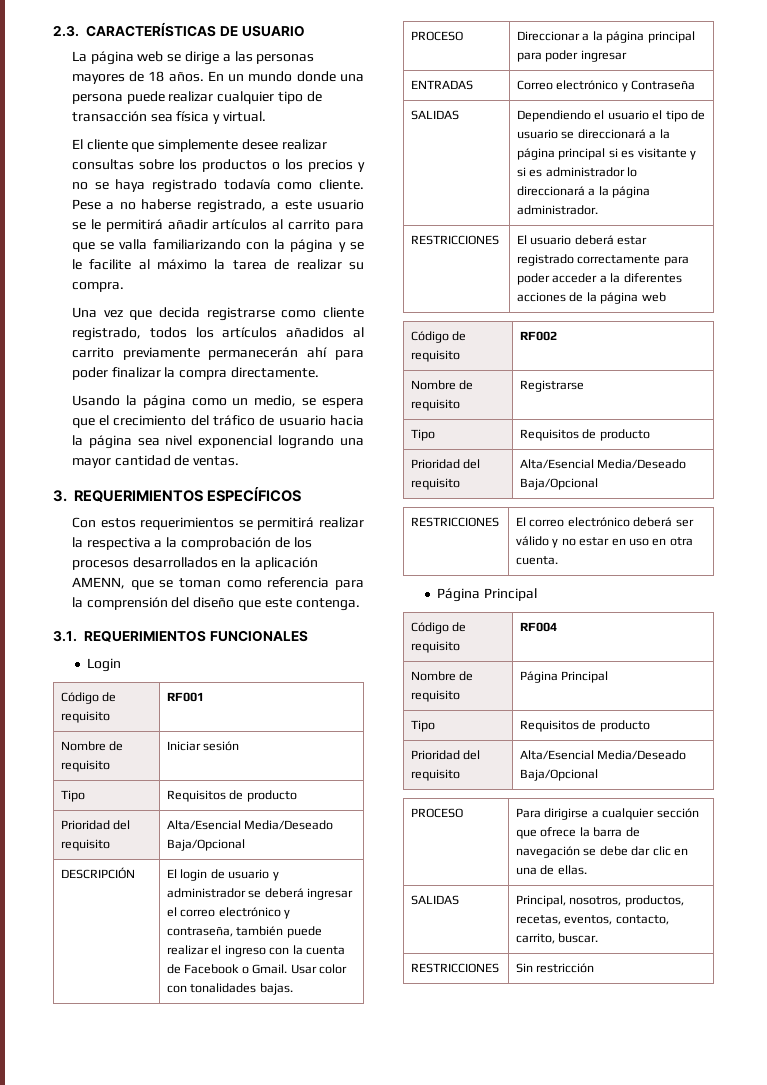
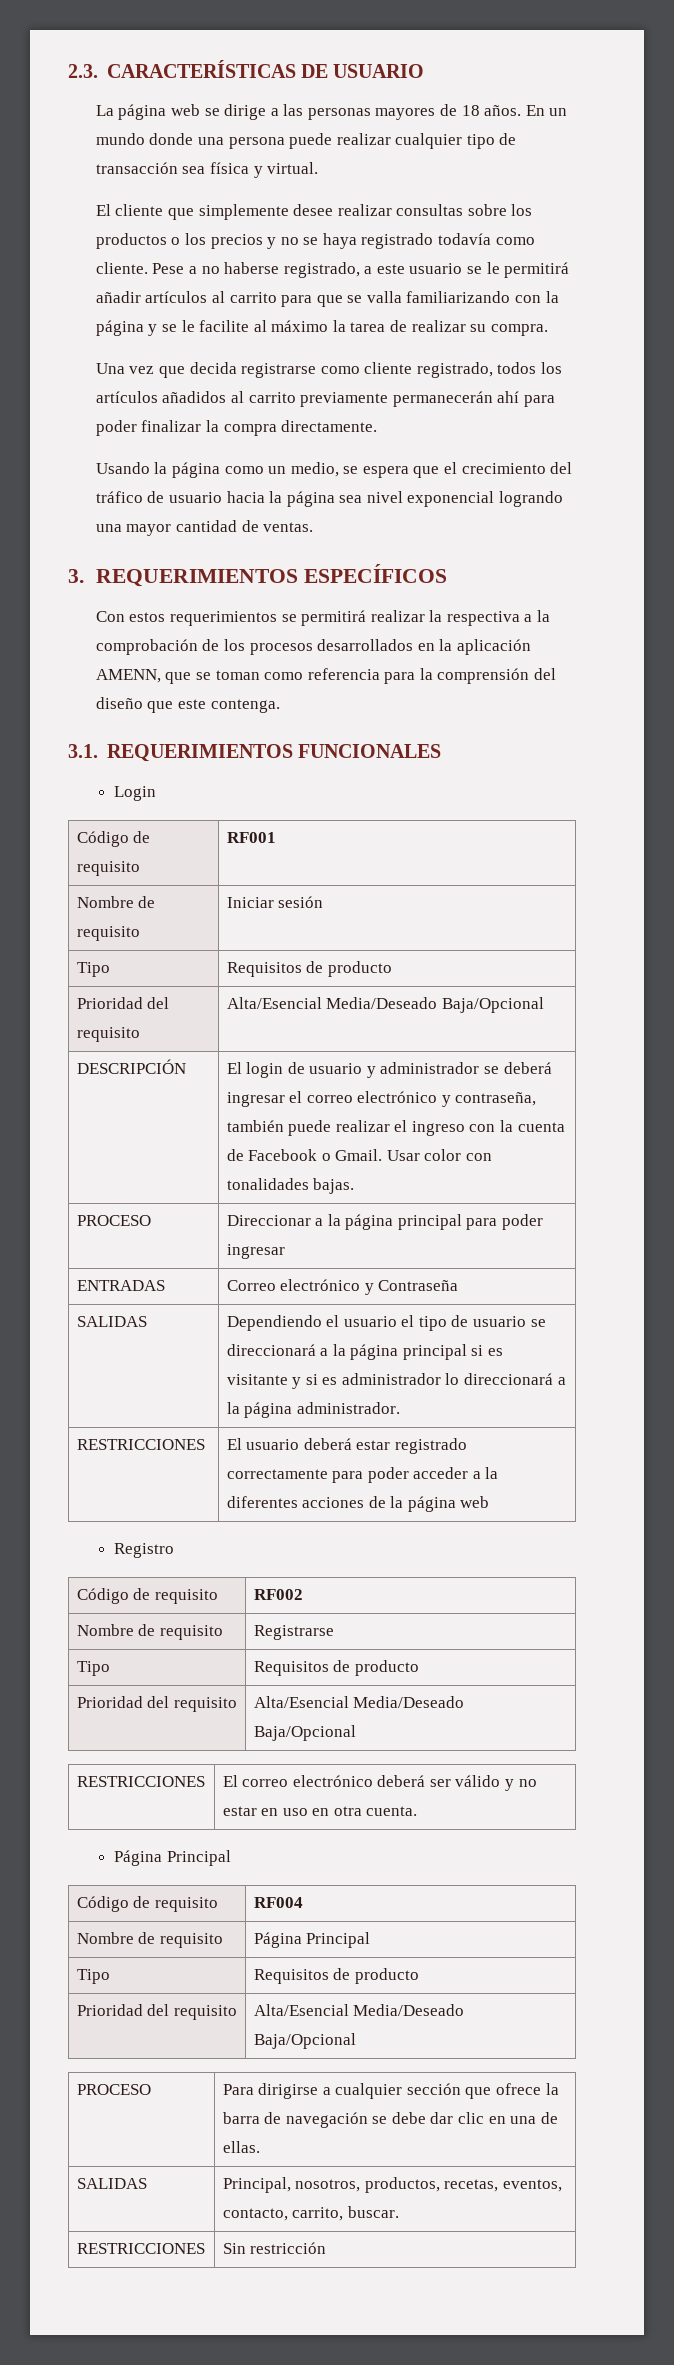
(666, 297) none -> [114,1543,175,1558] // Registro

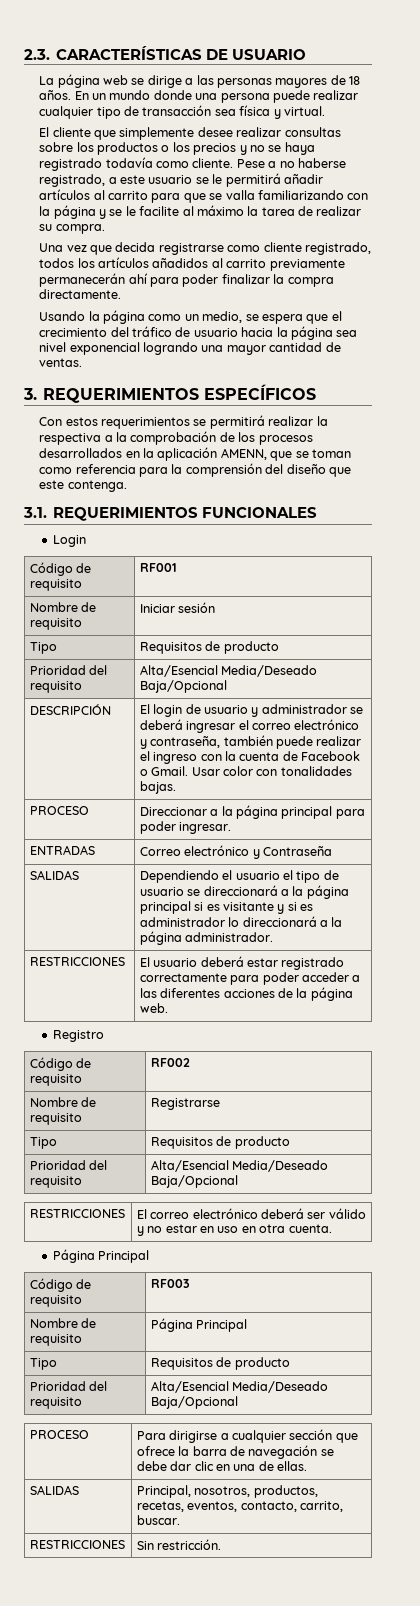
[226,1244,285,1259] ingresar -> [179,822,232,834] ingresar.
[485,1467,499,1479] la -> [139,988,157,998] las
[460,1496,490,1508] web -> [139,1003,168,1013] web.
[253,1897,303,1908] RF004 -> [150,1279,190,1288] RF003
[250,2242,327,2254] restricción -> [157,1539,222,1550] restricción.

